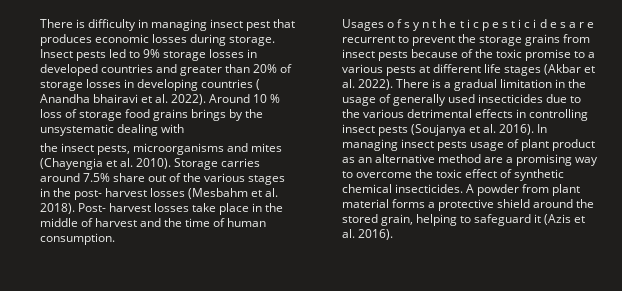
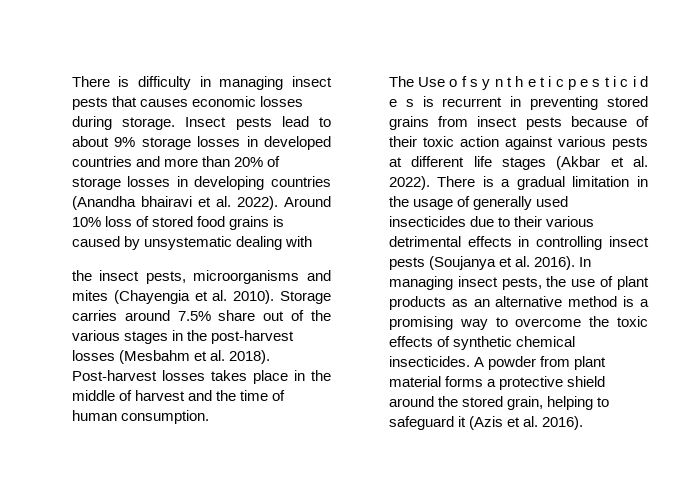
[246,19,296,31] [39,34,92,46] pest that produces -> [71,96,188,110] pests that causes
[108,49,140,58] led to -> [281,116,332,127] [71,136,109,147] lead to about
[179,66,222,76] greater -> [163,158,198,167] more
[256,79,261,90] [39,94,90,103] ( Anandha -> [71,196,136,210] (Anandha
[253,94,281,103] 10 % -> [71,217,101,227] 10%
[78,111,122,121] storage -> [151,216,193,227] stored
[191,109,264,121] brings by the -> [273,216,285,227] [71,236,140,250] is caused by
[73,188,147,200] post- harvest -> [211,330,295,344] post-harvest
[77,203,216,212] Post- harvest losses take -> [71,370,247,381] Post-harvest losses takes
[341,19,384,31] Usages -> [388,76,446,87] The Use
[568,22,595,28] [341,34,522,46] a r e recurrent to prevent the storage -> [422,96,648,110] is recurrent in preventing stored
[474,49,596,61] the toxic promise to a -> [388,136,553,150] their toxic action against
[341,109,360,118] the -> [513,216,542,227] their
[436,141,504,151] pests usage -> [501,276,596,290] pests, the use
[552,139,596,151] product -> [388,296,446,310] products
[483,157,503,163] are -> [623,296,635,307] is
[464,169,497,178] effect -> [388,336,433,347] effects

